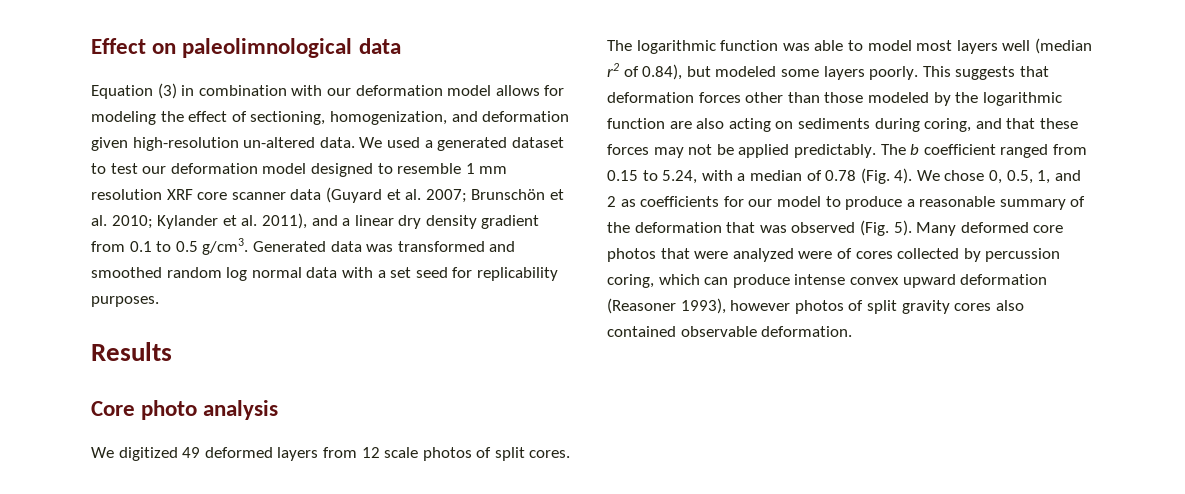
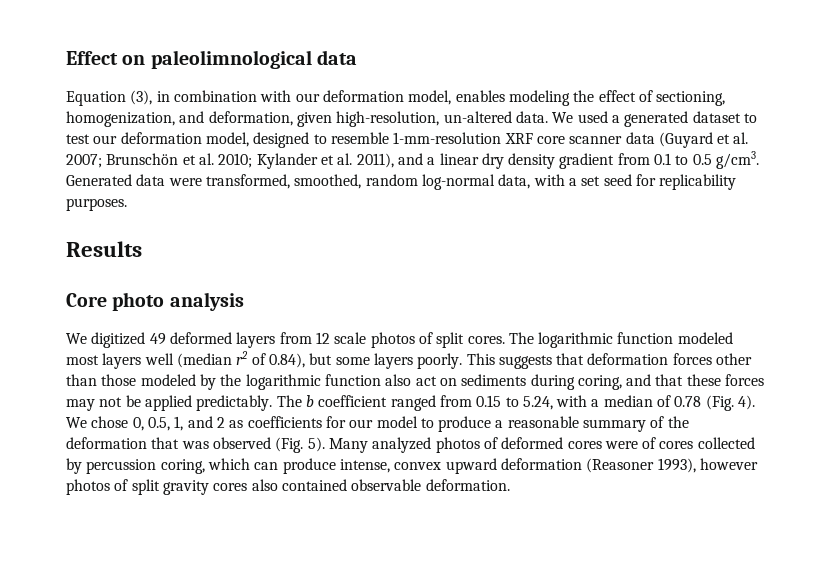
[157,83,177,99] (3) -> [130,90,153,105] (3),
[447,85,565,96] model allows for -> [408,90,505,105] model, enables
[482,111,570,122] [91,137,239,151] deformation given high-resolution -> [208,111,440,127] deformation, given high-resolution,
[262,163,307,174] model -> [205,132,249,147] model,
[465,163,508,174] [91,189,162,200] 1 mm resolution -> [393,132,502,144] 1-mm-resolution
[366,241,516,252] [91,267,338,281] was transformed and smoothed random log normal data -> [168,174,531,190] were transformed, smoothed, random log-normal data,
[782,40,912,51] was able to model -> [677,332,733,344] modeled
[715,66,777,77] modeled -> (333, 359) none
[669,118,771,132] are also acting -> [385,374,437,386] also act
[960,222,1064,233] [607,248,794,262] deformed core photos that were analyzed -> [372,437,602,453] analyzed photos of deformed cores
[794,274,846,285] intense -> [339,459,390,473] intense,

